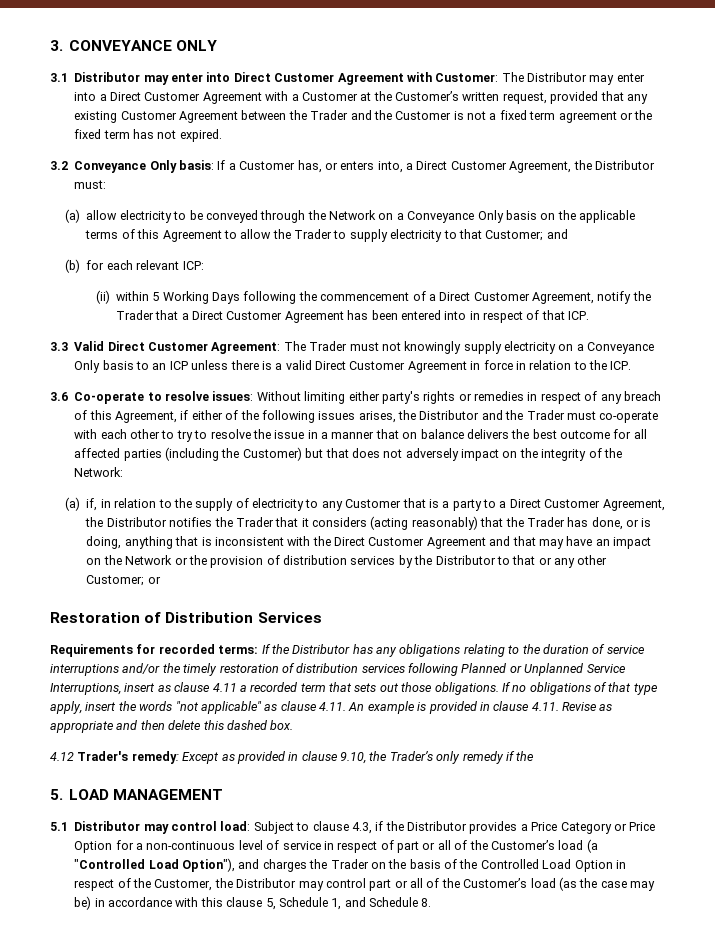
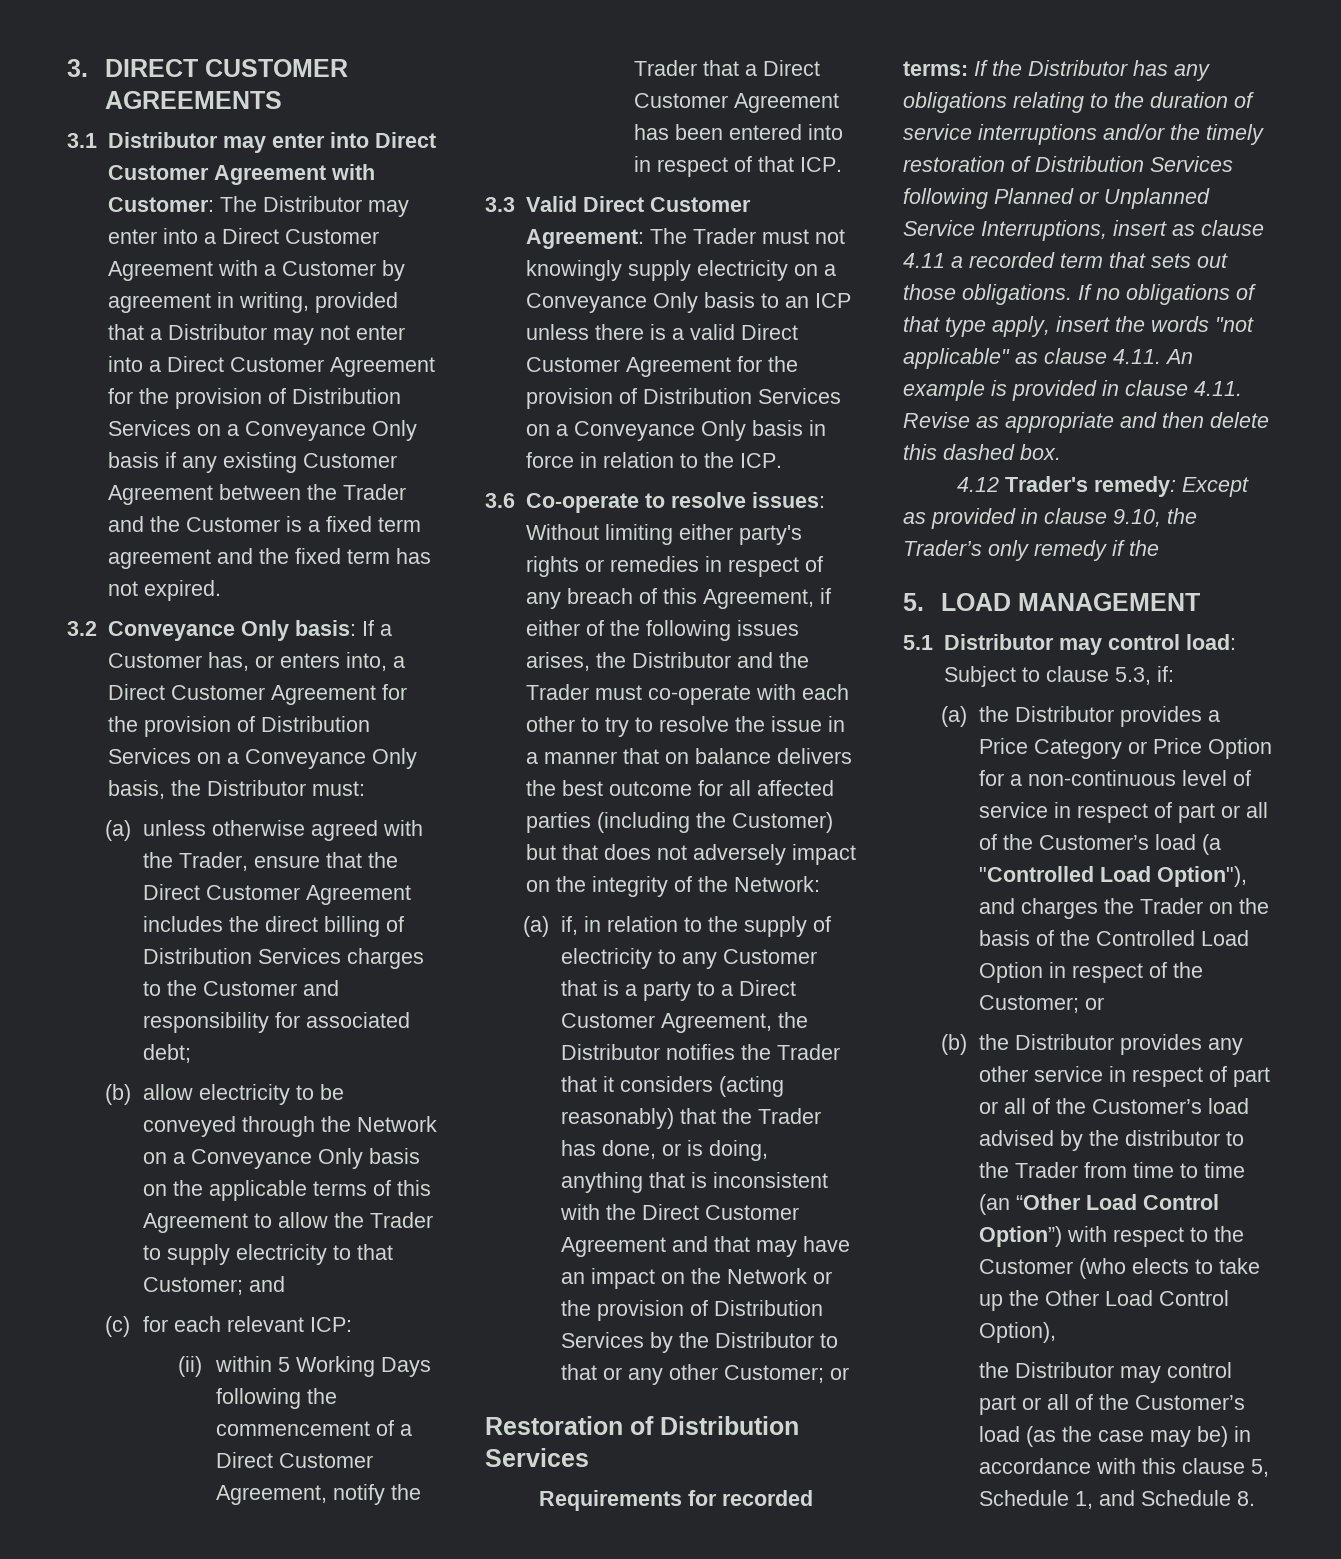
[69,40,218,51] CONVEYANCE ONLY -> [105,59,349,77] [105,91,283,109] DIRECT CUSTOMER AGREEMENTS
[360,91,624,104] at the Customer’s written request, provided that -> [381,260,405,281] [107,292,398,313] [107,324,405,345] [107,356,435,377] [107,388,401,409] [107,420,417,441] [107,452,176,468] by agreement in writing, provided that a Distributor may not enter into a Direct Customer Agreement for the provision of Distribution Services on a Conveyance Only basis if
[467,111,486,120] not -> (302, 524) none
[619,112,633,120] or -> [216,548,253,564] and
[509,160,655,173] [74,180,107,189] [65,209,81,223] Agreement, the Distributor must: // (a) -> [270,684,407,705] [107,716,370,737] [107,748,417,769] [107,780,365,799] [105,820,424,841] [143,852,399,871] [143,884,412,905] [143,916,405,937] [143,948,425,969] [143,980,340,996] [143,1012,411,1033] [143,1044,192,1063] [105,1084,132,1105] Agreement for the provision of Distribution Services on a Conveyance Only basis, the Distributor must: // (a) unless otherwise agreed with the Trader, ensure that the Direct Customer Agreement includes the direct billing of Distribution Services charges to the Customer and responsibility for associated debt; // (b)
[65,259,81,273] (b) -> [105,1316,131,1337] (c)
(467, 367) none -> [736,356,798,372] [525,388,841,409] [525,420,803,441] for the provision of Distribution Services on a Conveyance Only basis
[283,555,396,565] distribution services -> [714,1300,824,1316] [561,1332,645,1348] Distribution Services
[296,663,405,673] distribution services -> [1035,156,1233,172] Distribution Services
[351,821,384,834] 4.3, if -> [1114,666,1174,685] [941,706,968,727] 5.3, if: // (a)
[154,879,213,891] Customer, -> [979,995,1105,1013] [941,1034,1244,1055] [979,1066,1271,1087] [979,1098,1250,1114] [979,1130,1245,1151] [979,1162,1246,1178] [979,1194,1220,1215] [979,1226,1245,1247] [979,1258,1261,1279] [979,1290,1230,1311] [979,1322,1057,1343] Customer; or // (b) the Distributor provides any other service in respect of part or all of the Customer’s load advised by the distributor to the Trader from time to time (an “Other Load Control Option”) with respect to the Customer (who elects to take up the Other Load Control Option), //

